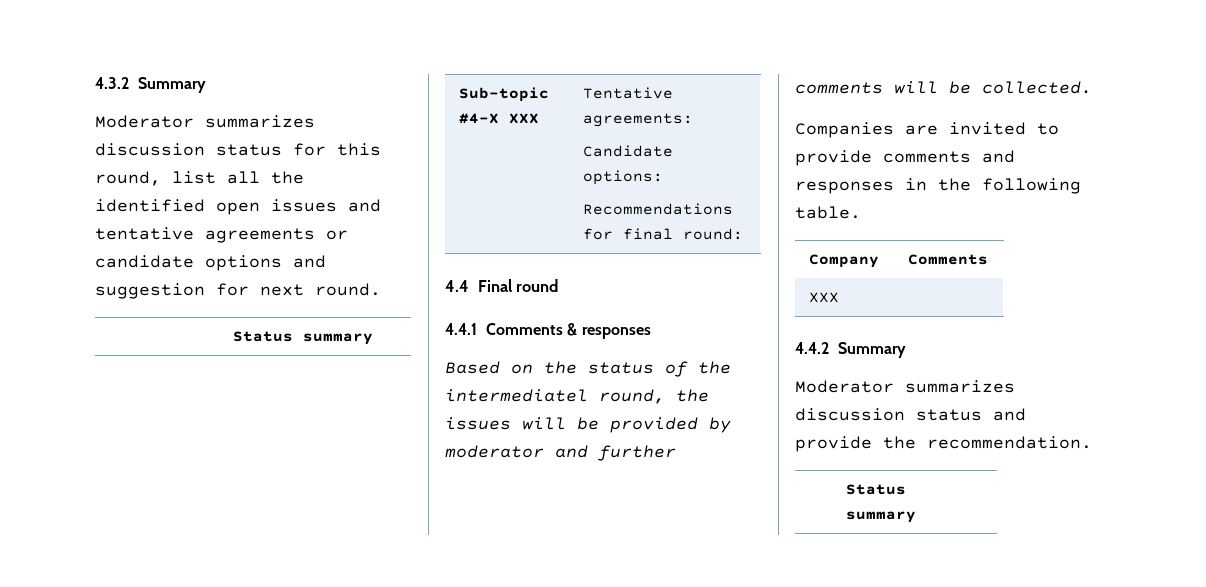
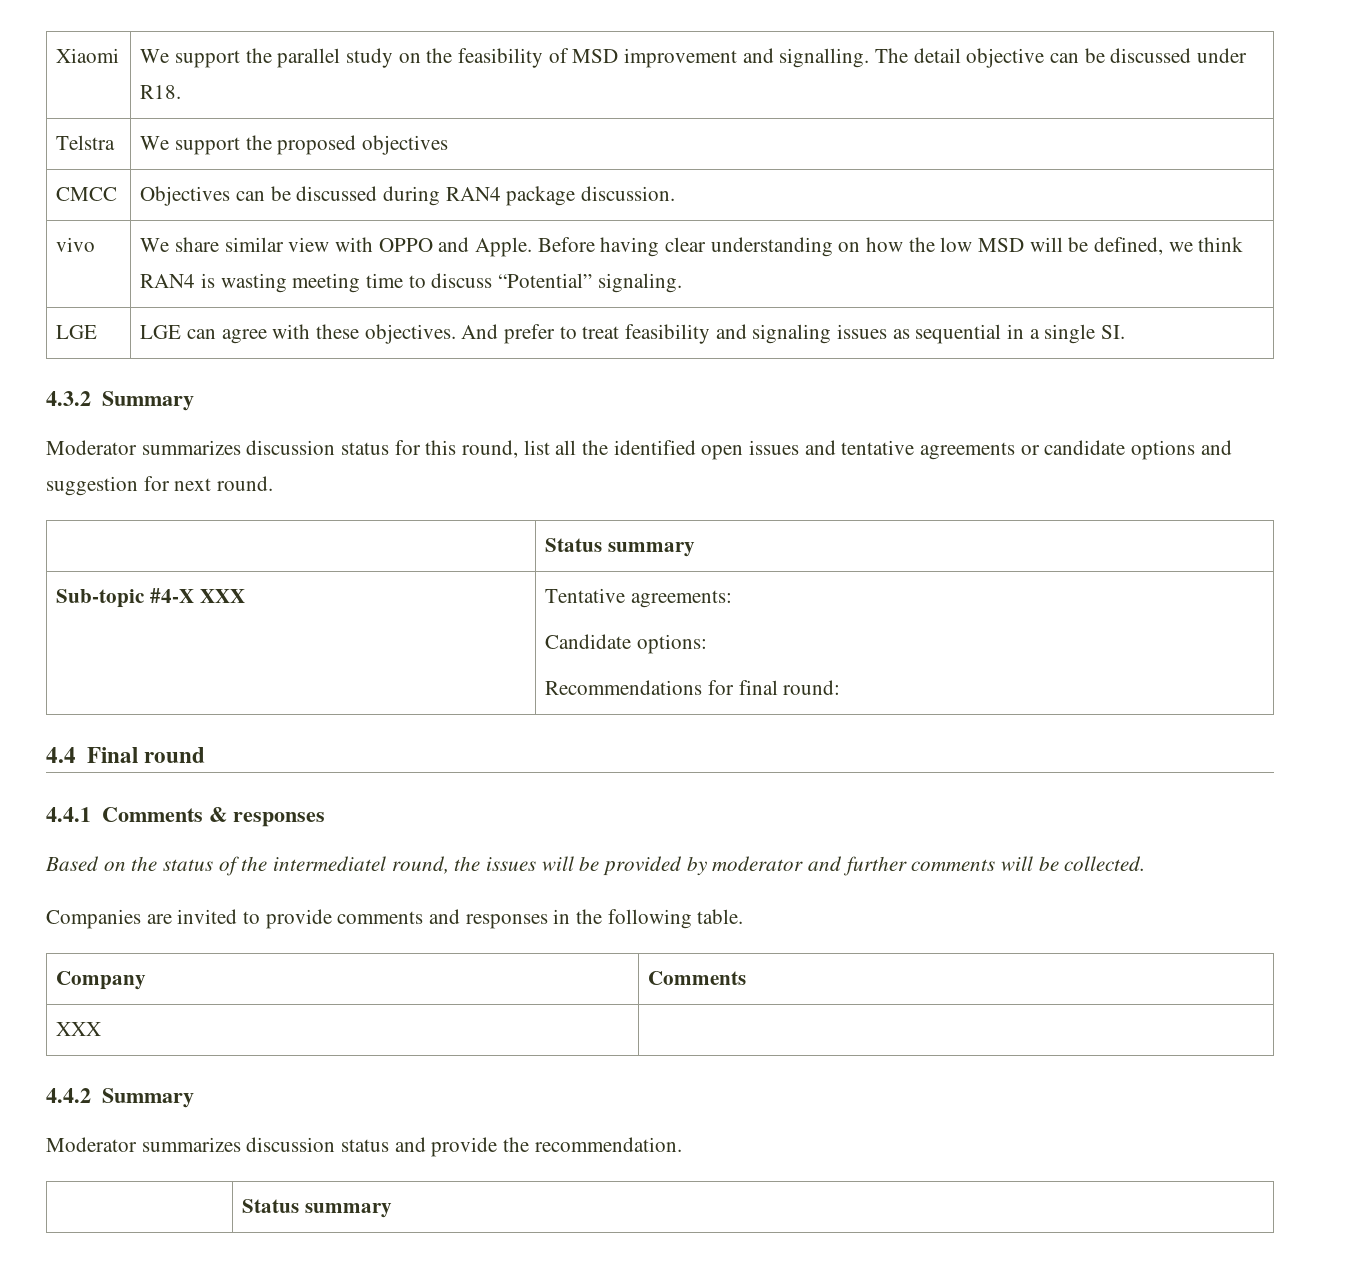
(95, 83) none -> [56,48,120,63] [140,48,1247,68] [140,85,182,99] [56,135,116,150] [140,135,448,155] [56,187,118,201] [140,186,675,206] [56,237,96,252] [140,237,1244,257] [140,273,682,293] [56,325,98,339] [140,324,1125,344] Xiaomi | We support the parallel study on the feasibility of MSD improvement and signalling. The detail objective can be discussed under R18. // Telstra | We support the proposed objectives // CMCC | Objectives can be discussed during RAN4 package discussion. // vivo | We share similar view with OPPO and Apple. Before having clear understanding on how the low MSD will be defined, we think RAN4 is wasting meeting time to discuss “Potential” signaling. // LGE | LGE can agree with these objectives. And prefer to treat feasibility and signaling issues as sequential in a single SI. //

